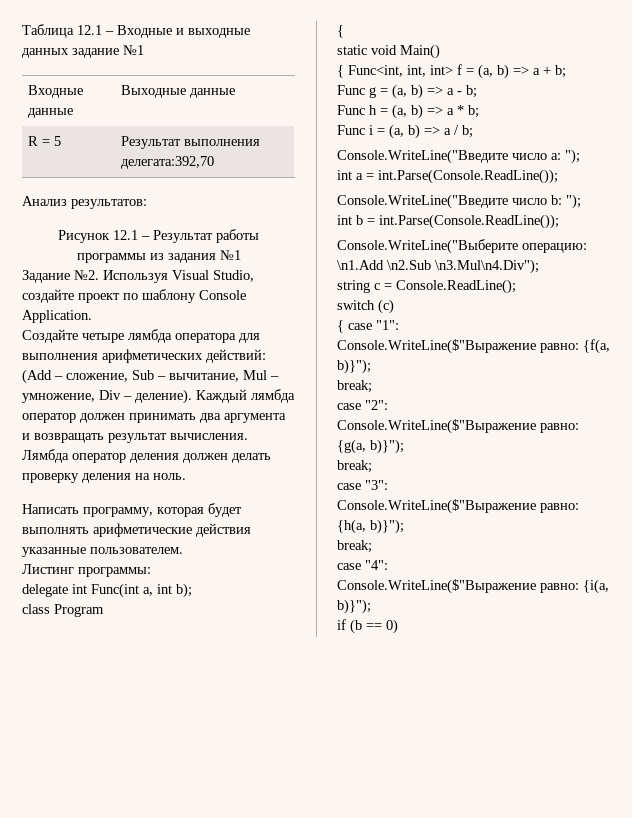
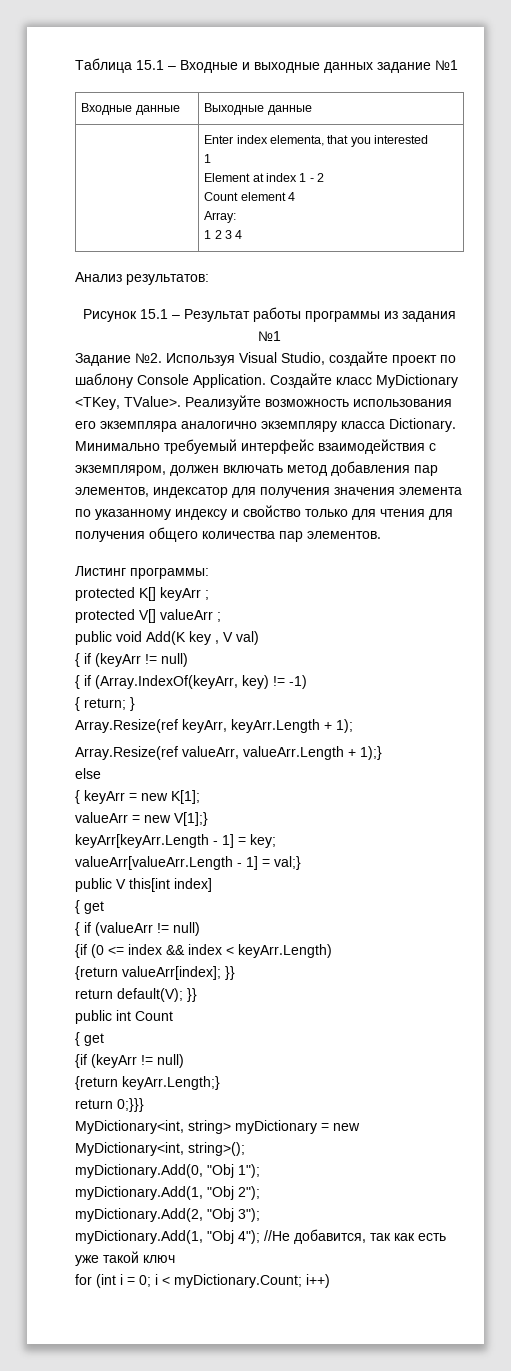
[77,25,102,35] 12.1 -> [136,60,164,70] 15.1
[28,136,62,146] [121,136,261,149] [121,156,215,169] R = 5 | Результат выполнения делегата:392,70 -> [204,135,429,147] [204,154,212,163] [204,173,325,182] [204,192,295,201] [204,211,237,223] [204,230,243,239] | Enter index elementa, that you interested // 1 // Element at index 1 - 2 // Count element 4 // Array: // 1 2 3 4
[113,230,138,240] 12.1 -> [140,309,168,319] 15.1
[22,329,260,343] [22,349,266,363] [22,369,279,384] [22,389,295,404] [22,413,286,423] [22,433,248,443] [22,449,271,463] [22,473,186,483] [22,503,242,517] [22,523,251,537] [22,547,183,557] [22,564,151,577] [22,583,192,598] [22,604,104,617] [337,25,344,38] [337,44,440,59] [337,64,566,79] [337,84,477,99] [337,104,479,119] [337,124,473,139] [337,149,580,164] [337,169,558,184] [337,194,581,209] [337,214,559,229] [337,239,587,254] [337,259,539,274] [337,279,516,294] [337,299,394,314] [337,320,399,333] [337,339,610,354] [337,359,371,374] [337,380,372,393] [337,400,388,410] [337,419,579,434] [337,439,404,454] [337,460,372,473] [337,480,388,490] [337,499,579,514] [337,519,404,534] [337,540,372,553] [337,560,388,570] [337,579,609,594] [337,599,371,614] [337,619,398,634] // Создайте четыре лямбда оператора для выполнения арифметических действий: (Add – сложение, Sub – вычитание, Mul – умножение, Div – деление). Каждый лямбда оператор должен принимать два аргумента и возвращать результат вычисления. Лямбда оператор деления должен делать проверку деления на ноль. // Написать программу, которая будет выполнять арифметические действия указанные пользователем. // Листинг программы: // delegate int Func(int a, int b); // class Program // { // static void Main() // { Func<int, int, int> f = (a, b) => a + b; // Func g = (a, b) => a - b; // Func h = (a, b) => a * b; // Func i = (a, b) => a / b; // Console.WriteLine("Введите число a: "); // int a = int.Parse(Console.ReadLine()); // Console.WriteLine("Введите число b: "); // int b = int.Parse(Console.ReadLine()); // Console.WriteLine("Выберите операцию: \n1.Add \n2.Sub \n3.Mul\n4.Div"); // string c = Console.ReadLine(); // switch (c) // { case "1": // Console.WriteLine($"Выражение равно: {f(a, b)}"); // break; // case "2": // Console.WriteLine($"Выражение равно: {g(a, b)}"); // break; // case "3": // Console.WriteLine($"Выражение равно: {h(a, b)}"); // break; // case "4": // Console.WriteLine($"Выражение равно: {i(a, b)}"); // if (b == 0) -> [270,373,458,388] [75,395,452,410] [75,418,456,432] [75,439,436,454] [75,461,438,476] [75,487,462,498] [75,505,453,520] [75,527,381,542] [75,566,209,579] [75,587,209,601] [75,609,221,623] [75,631,259,645] [75,653,188,667] [75,675,307,689] [75,697,135,711] [75,719,353,733] [75,746,382,760] [75,768,101,779] [75,790,200,804] [75,812,208,826] [75,834,276,848] [75,856,301,870] [75,878,212,892] [75,900,104,914] [75,922,200,936] [75,944,332,958] [75,966,235,980] [75,988,197,1002] [75,1010,173,1024] [75,1032,104,1046] [75,1054,184,1068] [75,1076,220,1090] [75,1098,144,1112] [75,1120,360,1134] [75,1142,245,1156] [75,1164,260,1178] [75,1186,260,1200] [75,1208,260,1222] [75,1229,446,1244] [75,1251,175,1266] [75,1274,330,1288] Создайте класс MyDictionary <TKey, TValue>. Реализуйте возможность использования его экземпляра аналогично экземпляру класса Dictionary. Минимально требуемый интерфейс взаимодействия с экземпляром, должен включать метод добавления пар элементов, индексатор для получения значения элемента по указанному индексу и свойство только для чтения для получения общего количества пар элементов. // Листинг программы: // protected K[] keyArr ; // protected V[] valueArr ; // public void Add(K key , V val) // { if (keyArr != null) // { if (Array.IndexOf(keyArr, key) != -1) // { return; } // Array.Resize(ref keyArr, keyArr.Length + 1); // Array.Resize(ref valueArr, valueArr.Length + 1);} // else // { keyArr = new K[1]; // valueArr = new V[1];} // keyArr[keyArr.Length - 1] = key; // valueArr[valueArr.Length - 1] = val;} // public V this[int index] // { get // { if (valueArr != null) // {if (0 <= index && index < keyArr.Length) // {return valueArr[index]; }} // return default(V); }} // public int Count // { get // {if (keyArr != null) // {return keyArr.Length;} // return 0;}}} // MyDictionary<int, string> myDictionary = new MyDictionary<int, string>(); // myDictionary.Add(0, "Obj 1"); // myDictionary.Add(1, "Obj 2"); // myDictionary.Add(2, "Obj 3"); // myDictionary.Add(1, "Obj 4"); //Не добавится, так как есть уже такой ключ // for (int i = 0; i < myDictionary.Count; i++)

